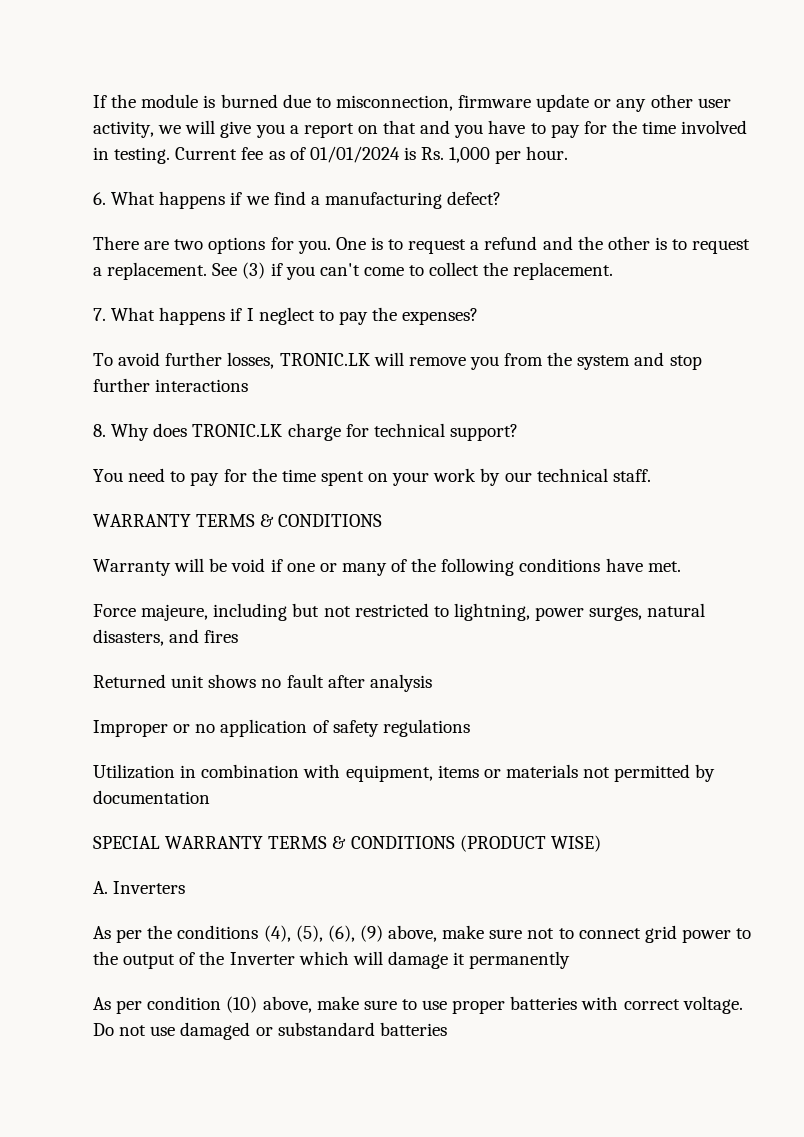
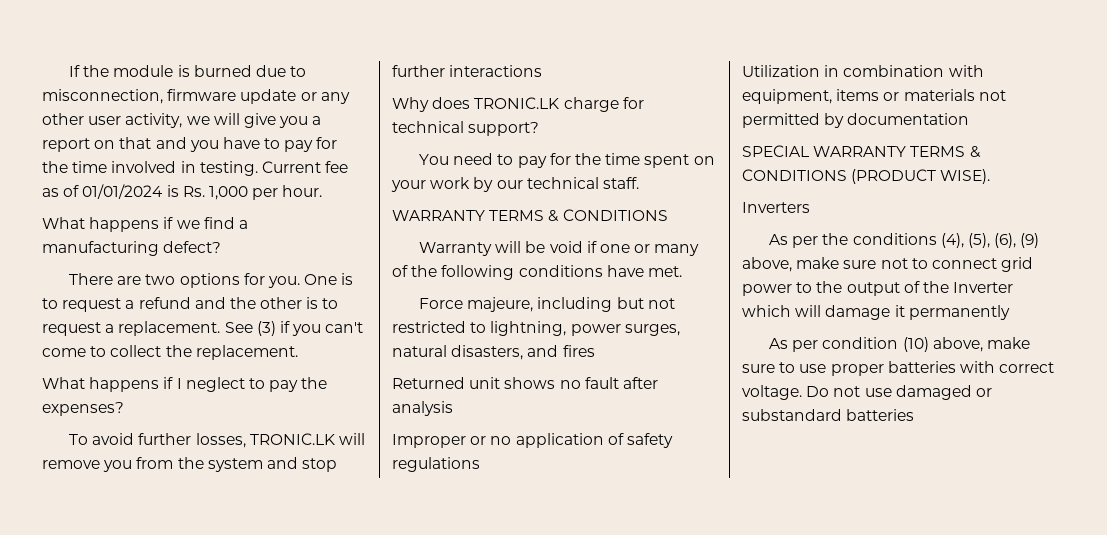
[93,192,106,205] 6. -> (323, 191) none
[93,308,106,321] 7. -> (298, 352) none
[93,424,106,437] 8. -> (543, 71) none
[550,835,601,852] [93,881,108,894] WISE) // A. -> [940,169,991,184] WISE). //

